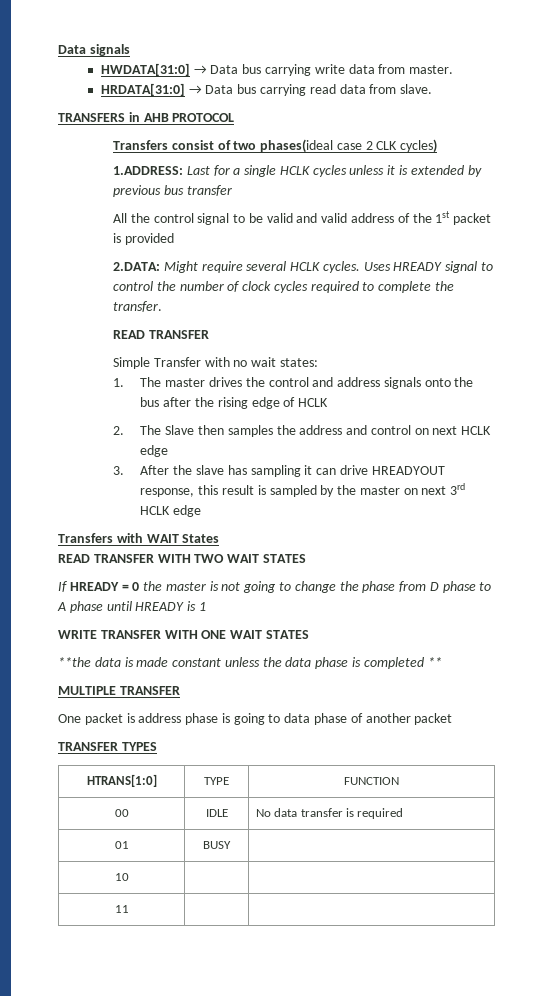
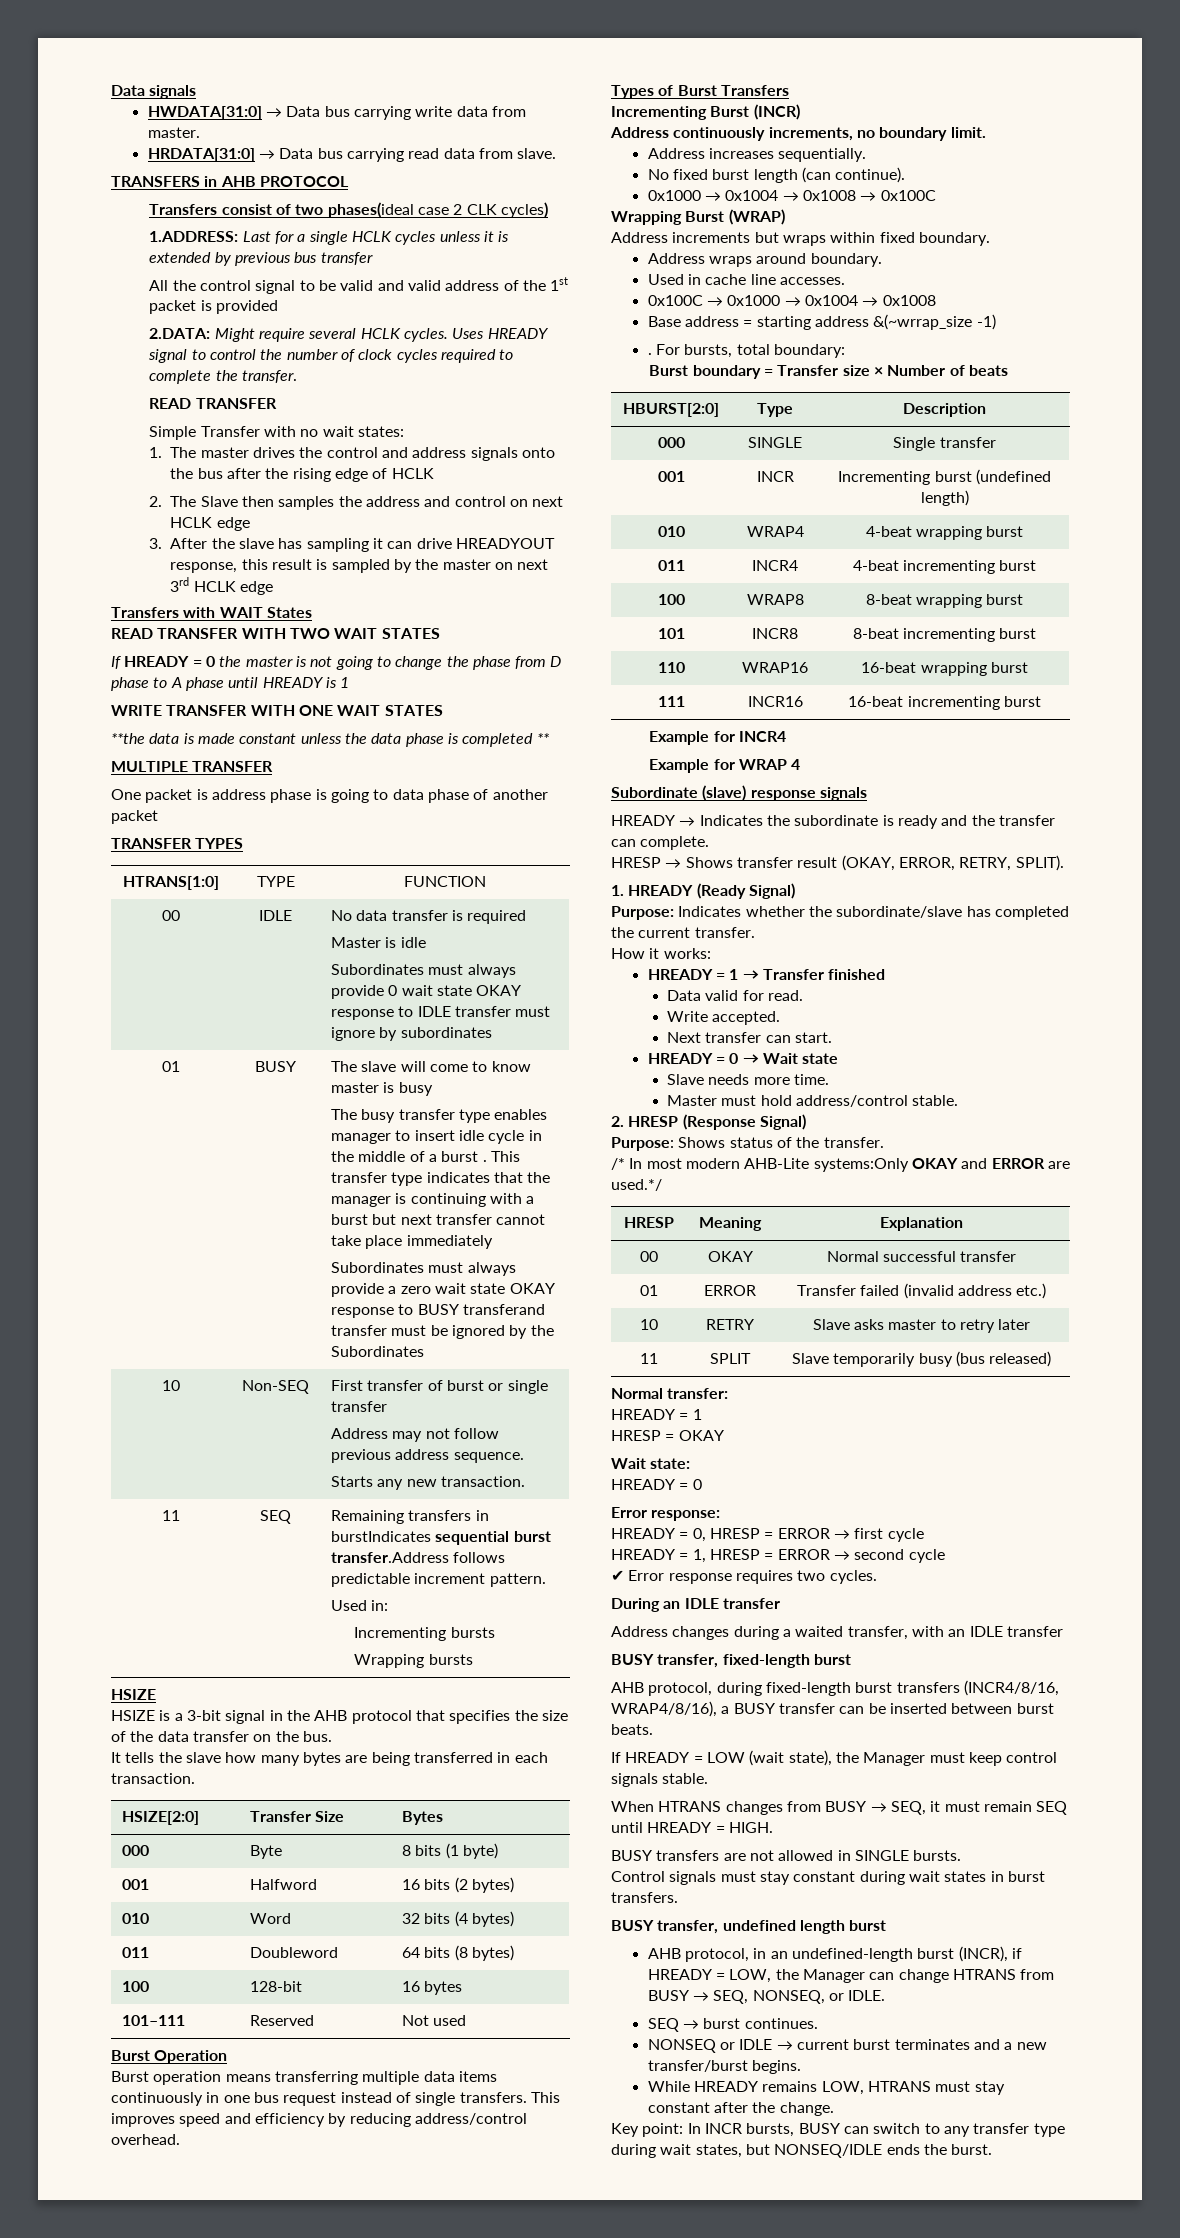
[114,841,129,849] [203,841,231,849] [114,873,129,881] [114,905,129,913] // 01 | BUSY | // 10 | | // 11 | | -> [331,937,426,948] [331,964,516,978] [331,985,522,999] [331,1006,551,1020] [331,1027,492,1041] [162,1061,180,1072] [255,1061,296,1072] [331,1061,531,1072] [331,1082,433,1096] [331,1109,548,1123] [331,1130,542,1144] [331,1151,521,1162] [331,1172,551,1186] [331,1193,535,1207] [331,1214,546,1225] [331,1235,493,1249] [331,1262,516,1276] [331,1283,555,1297] [331,1304,546,1318] [331,1325,554,1339] [331,1346,425,1357] [162,1380,180,1391] [242,1380,309,1394] [331,1380,548,1394] [331,1401,388,1412] [331,1428,500,1442] [331,1449,524,1463] [331,1476,526,1490] [162,1510,180,1521] [260,1510,291,1524] [331,1510,489,1524] [331,1531,551,1545] [331,1552,506,1563] [331,1573,546,1587] [331,1600,389,1611] [354,1627,495,1641] [354,1654,473,1668] [111,1689,156,1700] [111,1710,568,1724] [111,1731,332,1742] [111,1752,548,1766] [111,1773,195,1784] [122,1811,200,1825] [250,1811,345,1822] [402,1811,444,1825] [122,1845,150,1856] [250,1845,283,1859] [402,1843,499,1859] [122,1879,150,1890] [250,1879,318,1890] [402,1877,515,1893] [122,1913,150,1924] [250,1913,292,1924] [402,1911,515,1927] [122,1947,150,1958] [250,1947,339,1958] [402,1945,515,1961] [122,1981,150,1992] [250,1981,303,1992] [402,1981,463,1995] [122,2015,186,2026] [250,2015,315,2026] [402,2015,467,2026] [111,2050,228,2064] [111,2071,497,2085] [111,2092,560,2106] [111,2113,527,2127] [111,2134,180,2145] [611,85,789,99] [611,104,800,120] [610,127,986,141] [647,148,867,162] [647,167,906,183] [647,190,936,201] [611,209,785,225] [611,232,990,246] [647,253,882,267] [647,274,846,285] [647,295,936,306] [647,314,996,330] [647,344,846,358] [649,365,1008,379] [623,403,719,417] [757,403,793,417] [903,403,986,417] [657,437,685,448] [748,437,802,448] [893,437,996,451] [657,471,685,482] [756,471,794,482] [838,469,1051,485] [920,490,969,506] [657,526,685,537] [746,526,804,537] [865,526,1024,540] [657,560,685,571] [752,560,798,571] [852,560,1037,574] [657,594,685,605] [746,594,804,605] [865,594,1024,608] [657,628,685,639] [752,628,798,639] [852,628,1037,642] [657,662,685,673] [742,662,808,673] [861,662,1028,676] [657,696,685,707] [747,696,803,707] [848,696,1041,710] [649,731,786,745] [649,759,801,773] [611,785,867,801] [611,815,1055,829] [611,836,710,850] [611,855,1064,871] [611,883,795,899] [611,906,1069,920] [611,927,755,938] [611,948,711,959] [647,969,886,980] [666,990,803,1001] [666,1011,781,1025] [666,1032,832,1043] [647,1053,839,1064] [666,1074,829,1085] [666,1095,959,1107] [611,1114,806,1130] [611,1137,884,1151] [611,1158,1070,1172] [611,1179,662,1191] [624,1217,674,1228] [699,1217,762,1231] [880,1217,963,1231] [640,1251,658,1262] [707,1251,753,1262] [826,1251,1017,1262] [640,1285,658,1296] [704,1285,756,1296] [796,1283,1047,1299] [640,1319,658,1330] [706,1319,754,1330] [812,1319,1031,1333] [640,1353,658,1364] [710,1353,751,1364] [791,1351,1052,1367] [611,1388,729,1399] [611,1409,702,1420] [611,1430,724,1441] [611,1458,691,1469] [611,1479,702,1490] [611,1507,721,1521] [611,1528,924,1542] [611,1549,945,1563] [611,1570,877,1584] [611,1598,780,1612] [611,1626,1063,1640] [611,1654,851,1668] [611,1680,1059,1696] [611,1701,1054,1717] [611,1724,653,1735] [611,1750,1058,1766] [611,1773,709,1787] [611,1801,1068,1815] [611,1822,773,1833] [611,1850,962,1861] [611,1871,1045,1885] [611,1892,678,1903] [611,1920,887,1934] [647,1946,1023,1962] [647,1969,1055,1983] [647,1990,886,2004] [647,2018,818,2032] [647,2039,1047,2053] [647,2060,802,2074] [647,2081,1005,2095] [647,2102,834,2116] [611,2123,1065,2137] [611,2144,993,2158] // Master is idle // Subordinates must always provide 0 wait state OKAY response to IDLE transfer must ignore by subordinates // 01 | BUSY | The slave will come to know master is busy // The busy transfer type enables manager to insert idle cycle in the middle of a burst . This transfer type indicates that the manager is continuing with a burst but next transfer cannot take place immediately // Subordinates must always provide a zero wait state OKAY response to BUSY transferand transfer must be ignored by the Subordinates // 10 | Non-SEQ | First transfer of burst or single transfer // Address may not follow previous address sequence. // Starts any new transaction. // 11 | SEQ | Remaining transfers in burstIndicates sequential burst transfer.Address follows predictable increment pattern. // Used in: // Incrementing bursts // Wrapping bursts // HSIZE // HSIZE is a 3-bit signal in the AHB protocol that specifies the size of the data transfer on the bus. // It tells the slave how many bytes are being transferred in each transaction. // HSIZE[2:0] | Transfer Size | Bytes // 000 | Byte | 8 bits (1 byte) // 001 | Halfword | 16 bits (2 bytes) // 010 | Word | 32 bits (4 bytes) // 011 | Doubleword | 64 bits (8 bytes) // 100 | 128-bit | 16 bytes // 101–111 | Reserved | Not used // Burst Operation // Burst operation means transferring multiple data items continuously in one bus request instead of single transfers. This improves speed and efficiency by reducing address/control overhead. // Types of Burst Transfers // Incrementing Burst (INCR) // Address continuously increments, no boundary limit. // Address increases sequentially. // No fixed burst length (can continue). // 0x1000 → 0x1004 → 0x1008 → 0x100C // Wrapping Burst (WRAP) // Address increments but wraps within fixed boundary. // Address wraps around boundary. // Used in cache line accesses. // 0x100C → 0x1000 → 0x1004 → 0x1008 // Base address = starting address &(~wrrap_size -1) // . For bursts, total boundary: // Burst boundary = Transfer size × Number of beats // HBURST[2:0] | Type | Description // 000 | SINGLE | Single transfer // 001 | INCR | Incrementing burst (undefined length) // 010 | WRAP4 | 4-beat wrapping burst // 011 | INCR4 | 4-beat incrementing burst // 100 | WRAP8 | 8-beat wrapping burst // 101 | INCR8 | 8-beat incrementing burst // 110 | WRAP16 | 16-beat wrapping burst // 111 | INCR16 | 16-beat incrementing burst // Example for INCR4 // Example for WRAP 4 // Subordinate (slave) response signals // HREADY → Indicates the subordinate is ready and the transfer can complete. // HRESP → Shows transfer result (OKAY, ERROR, RETRY, SPLIT). // 1. HREADY (Ready Signal) // Purpose: Indicates whether the subordinate/slave has completed the current transfer. // How it works: // HREADY = 1 → Transfer finished // Data valid for read. // Write accepted. // Next transfer can start. // HREADY = 0 → Wait state // Slave needs more time. // Master must hold address/control stable. // 2. HRESP (Response Signal) // Purpose: Shows status of the transfer. // /* In most modern AHB-Lite systems:Only OKAY and ERROR are used.*/ // HRESP | Meaning | Explanation // 00 | OKAY | Normal successful transfer // 01 | ERROR | Transfer failed (invalid address etc.) // 10 | RETRY | Slave asks master to retry later // 11 | SPLIT | Slave temporarily busy (bus released) // Normal transfer: // HREADY = 1 // HRESP = OKAY // Wait state: // HREADY = 0 // Error response: // HREADY = 0, HRESP = ERROR → first cycle // HREADY = 1, HRESP = ERROR → second cycle // ✔ Error response requires two cycles. // During an IDLE transfer // Address changes during a waited transfer, with an IDLE transfer // BUSY transfer, fixed-length burst // AHB protocol, during fixed-length burst transfers (INCR4/8/16, WRAP4/8/16), a BUSY transfer can be inserted between burst beats. // If HREADY = LOW (wait state), the Manager must keep control signals stable. // When HTRANS changes from BUSY → SEQ, it must remain SEQ until HREADY = HIGH. // BUSY transfers are not allowed in SINGLE bursts. // Control signals must stay constant during wait states in burst transfers. // BUSY transfer, undefined length burst // AHB protocol, in an undefined-length burst (INCR), if HREADY = LOW, the Manager can change HTRANS from BUSY → SEQ, NONSEQ, or IDLE. // SEQ → burst continues. // NONSEQ or IDLE → current burst terminates and a new transfer/burst begins. // While HREADY remains LOW, HTRANS must stay constant after the change. // Key point: In INCR bursts, BUSY can switch to any transfer type during wait states, but NONSEQ/IDLE ends the burst.

